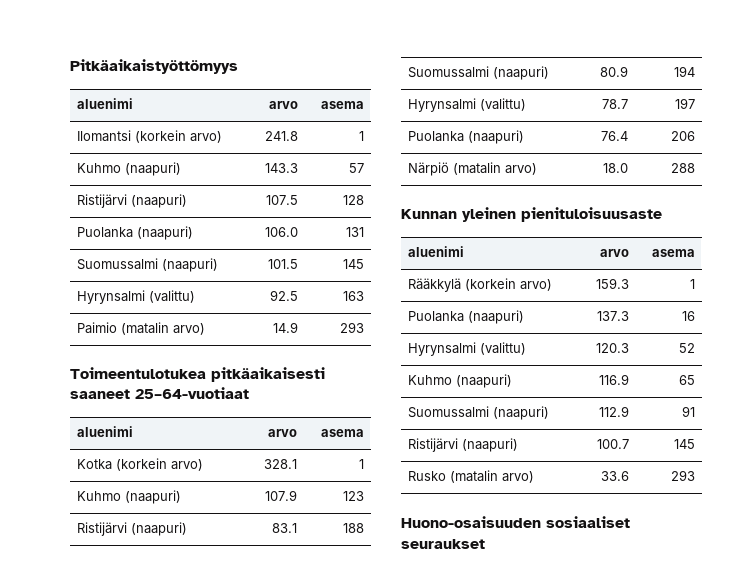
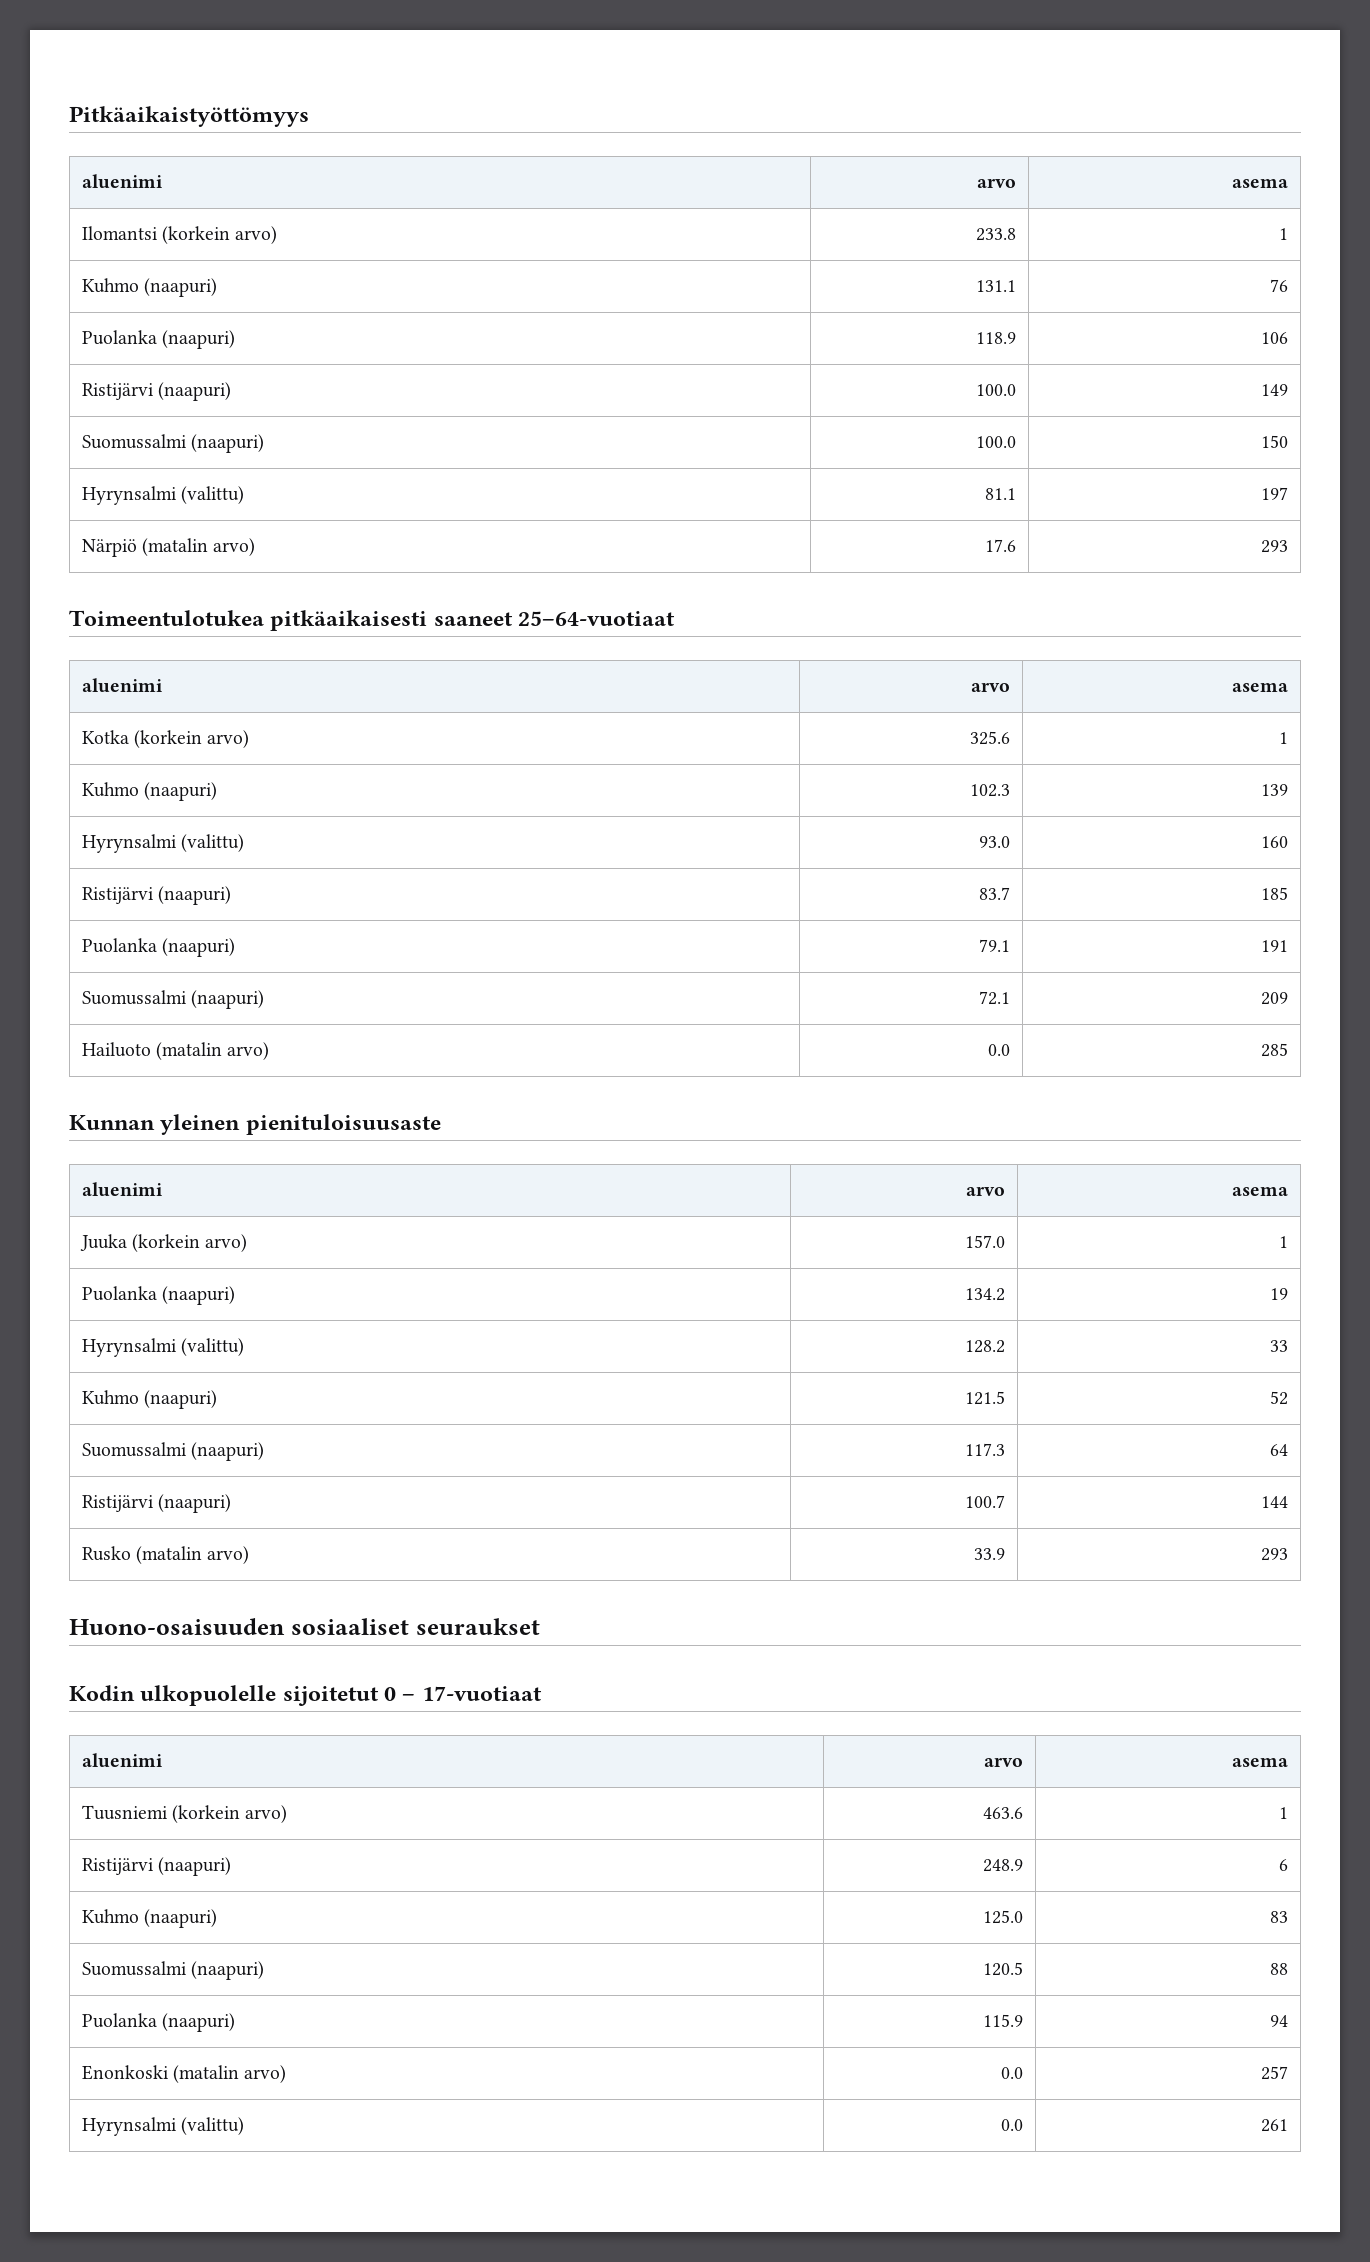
[265,131,299,141] [359,131,365,141] [76,162,181,176] [265,163,299,173] [349,163,365,173] [76,194,187,208] [266,195,299,205] [343,195,365,205] [76,226,193,240] [265,227,299,237] [346,227,365,237] [76,258,218,272] [268,259,299,269] [343,259,365,269] [76,290,195,304] [270,290,299,301] [343,291,365,301] [76,322,205,335] [273,322,299,333] 241.8 | 1 // Kuhmo (naapuri) | 143.3 | 57 // Ristijärvi (naapuri) | 107.5 | 128 // Puolanka (naapuri) | 106.0 | 131 // Suomussalmi (naapuri) | 101.5 | 145 // Hyrynsalmi (valittu) | 92.5 | 163 // Paimio (matalin arvo) | 14.9 -> [976,228,1017,241] [1279,228,1289,240] [81,278,217,297] [976,280,1017,292] [1270,279,1289,292] [81,330,235,349] [976,332,1017,344] [1261,332,1289,344] [81,382,231,401] [976,384,1017,396] [1261,384,1289,396] [81,434,264,453] [976,436,1017,448] [1261,435,1289,448] [81,486,244,505] [985,488,1017,500] [1261,487,1289,500] [81,538,256,557] [985,539,1017,552] 233.8 | 1 // Kuhmo (naapuri) | 131.1 | 76 // Puolanka (naapuri) | 118.9 | 106 // Ristijärvi (naapuri) | 100.0 | 149 // Suomussalmi (naapuri) | 100.0 | 150 // Hyrynsalmi (valittu) | 81.1 | 197 // Närpiö (matalin arvo) | 17.6
[264,459,298,469] [359,459,365,469] [76,490,181,504] [265,490,298,501] [343,491,365,501] [76,522,187,536] [272,523,298,533] [343,523,365,533] [407,66,549,80] [600,66,629,77] [674,66,696,77] [407,98,526,112] [602,99,629,109] [675,98,696,109] [407,130,524,144] [601,131,629,141] [671,131,696,141] [407,162,537,176] [603,163,629,173] [671,163,696,173] 328.1 | 1 // Kuhmo (naapuri) | 107.9 | 123 // Ristijärvi (naapuri) | 83.1 | 188 // Suomussalmi (naapuri) | 80.9 | 194 // Hyrynsalmi (valittu) | 78.7 | 197 // Puolanka (naapuri) | 76.4 | 206 // Närpiö (matalin arvo) | 18.0 | 288 -> [970,731,1011,745] [1279,732,1289,744] [81,782,217,801] [970,784,1011,797] [1261,784,1289,796] [81,834,244,853] [979,836,1011,848] [1261,836,1289,848] [81,886,231,905] [979,887,1011,900] [1261,887,1289,900] [81,938,235,957] [979,939,1011,952] [1261,940,1289,952] [81,990,264,1009] [979,991,1011,1005] [1261,992,1289,1005] [81,1042,270,1060] [988,1044,1011,1056] [1261,1043,1289,1057] 325.6 | 1 // Kuhmo (naapuri) | 102.3 | 139 // Hyrynsalmi (valittu) | 93.0 | 160 // Ristijärvi (naapuri) | 83.7 | 185 // Puolanka (naapuri) | 79.1 | 191 // Suomussalmi (naapuri) | 72.1 | 209 // Hailuoto (matalin arvo) | 0.0 | 285
[407,278,552,292] [596,278,630,289] Rääkkylä (korkein arvo) | 159.3 -> [79,1234,248,1252] [965,1235,1006,1248] Juuka (korkein arvo) | 157.0
[597,311,630,321] [682,311,696,321] [407,342,526,356] [596,343,630,353] [679,343,696,353] [407,374,512,388] [599,374,630,385] [679,375,696,385] [407,406,549,420] [599,406,630,417] [682,406,696,417] 137.3 | 16 // Hyrynsalmi (valittu) | 120.3 | 52 // Kuhmo (naapuri) | 116.9 | 65 // Suomussalmi (naapuri) | 112.9 | 91 -> [965,1288,1006,1301] [1270,1288,1289,1300] [81,1338,244,1357] [965,1340,1006,1353] [1270,1340,1289,1352] [81,1390,217,1409] [965,1391,1006,1405] [1270,1391,1289,1405] [81,1442,264,1461] [965,1443,1006,1456] [1270,1444,1289,1456] 134.2 | 19 // Hyrynsalmi (valittu) | 128.2 | 33 // Kuhmo (naapuri) | 121.5 | 52 // Suomussalmi (naapuri) | 117.3 | 64
[674,439,696,449] 145 -> [1261,1496,1289,1508] 144
[601,471,630,481] 33.6 -> [974,1548,1006,1560] 33.9
(485, 544) none -> [69,1685,542,1706] [81,1753,163,1768] [984,1758,1024,1767] [1232,1757,1289,1767] [81,1805,288,1823] [983,1807,1024,1819] [1279,1807,1289,1819] [81,1857,231,1876] [983,1859,1024,1872] [1279,1859,1289,1871] [81,1909,217,1928] [983,1910,1024,1924] [1270,1911,1289,1923] [81,1961,264,1980] [983,1962,1024,1976] [1270,1963,1289,1975] [81,2013,235,2032] [983,2014,1024,2027] [1270,2015,1289,2027] [81,2065,287,2083] [1001,2067,1024,2079] [1261,2066,1289,2080] [81,2117,244,2136] [1001,2119,1024,2131] [1261,2119,1289,2132] // Kodin ulkopuolelle sijoitetut 0 – 17-vuotiaat // aluenimi | arvo | asema // Tuusniemi (korkein arvo) | 463.6 | 1 // Ristijärvi (naapuri) | 248.9 | 6 // Kuhmo (naapuri) | 125.0 | 83 // Suomussalmi (naapuri) | 120.5 | 88 // Puolanka (naapuri) | 115.9 | 94 // Enonkoski (matalin arvo) | 0.0 | 257 // Hyrynsalmi (valittu) | 0.0 | 261

